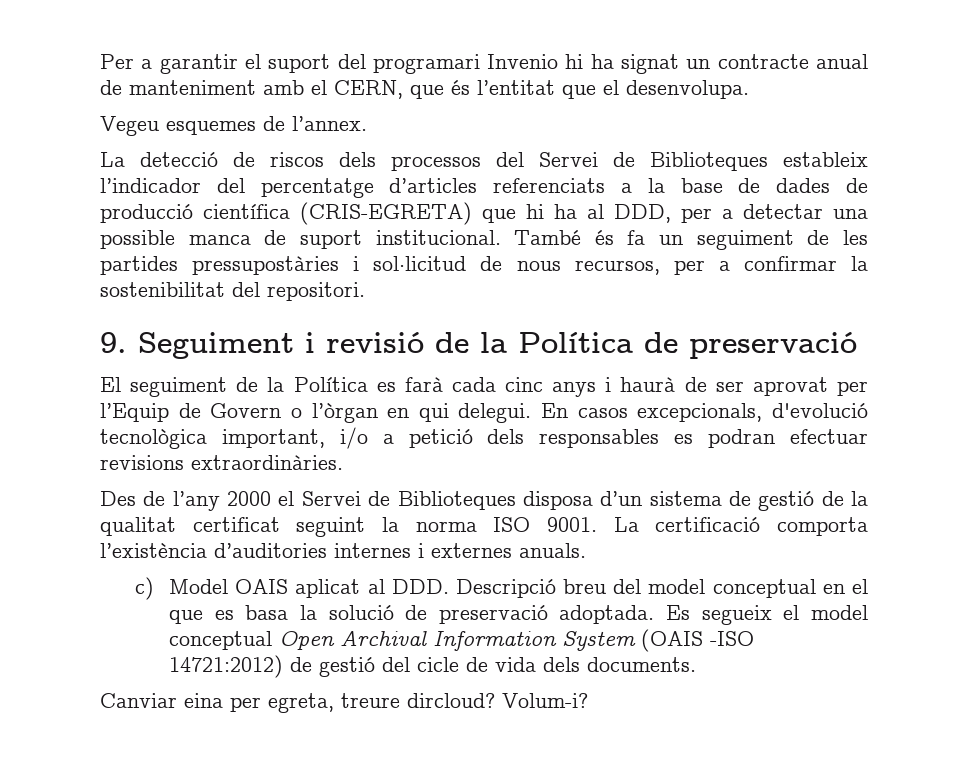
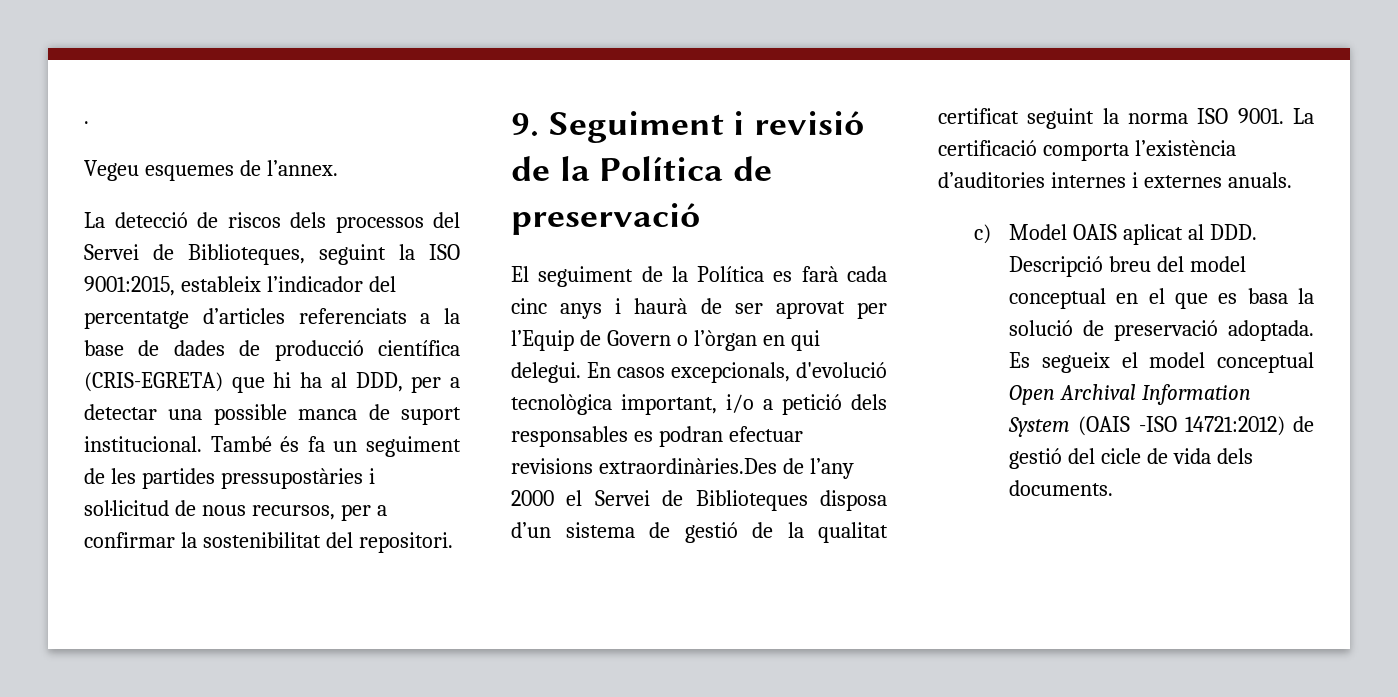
[100,54,868,74] [100,80,749,99] Per a garantir el suport del programari Invenio hi ha signat un contracte anual de manteniment amb el CERN, que és l’entitat que el desenvolupa. -> [84,121,89,124] .
[650,152,768,171] Biblioteques -> [188,244,460,265] [84,276,175,296] Biblioteques, seguint la ISO 9001:2015,
[191,455,343,470] [100,491,136,506] extraordinàries. // Des -> [598,458,777,474] extraordinàries.Des
[100,693,588,713] // Canviar eina per egreta, treure dircloud? Volum-i? -> (1114, 488) none

